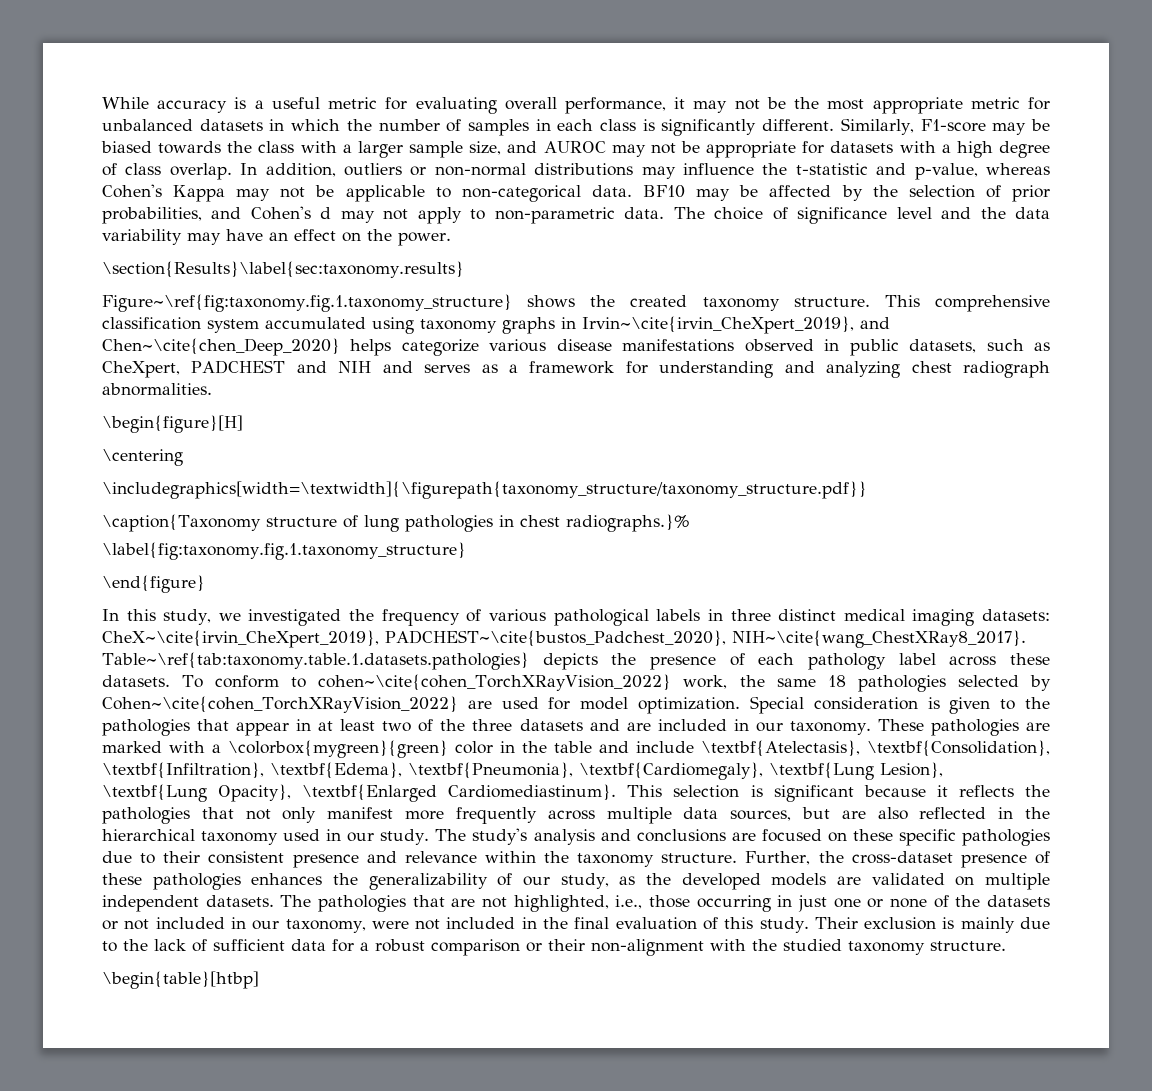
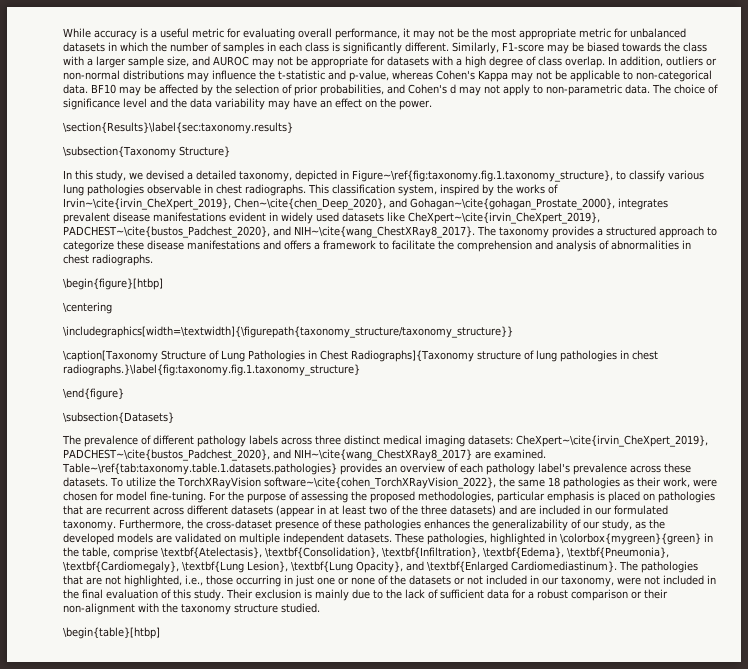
[102,294,1051,312] [102,316,890,334] [102,338,1051,356] [102,360,1050,378] [102,383,212,396] [102,415,243,433] [102,449,183,466] [102,481,867,499] [102,514,261,532] Figure~\ref{fig:taxonomy.fig.1.taxonomy_structure} shows the created taxonomy structure. This comprehensive classification system accumulated using taxonomy graphs in Irvin~\cite{irvin_CheXpert_2019}, and Chen~\cite{chen_Deep_2020} helps categorize various disease manifestations observed in public datasets, such as CheXpert, PADCHEST and NIH and serves as a framework for understanding and analyzing chest radiograph abnormalities. // \begin{figure}[H] // \centering // \includegraphics[width=\textwidth]{\figurepath{taxonomy_structure/taxonomy_structure.pdf}} // \caption{Taxonomy -> [63,146,230,158] [63,170,704,182] [63,184,558,196] [63,198,668,210] [63,212,600,224] [63,226,717,238] [63,240,691,252] [63,254,153,266] [63,278,163,290] [63,302,112,314] [63,326,513,338] [63,350,474,362] \subsection{Taxonomy Structure} // In this study, we devised a detailed taxonomy, depicted in Figure~\ref{fig:taxonomy.fig.1.taxonomy_structure}, to classify various lung pathologies observable in chest radiographs. This classification system, inspired by the works of Irvin~\cite{irvin_CheXpert_2019}, Chen~\cite{chen_Deep_2020}, and Gohagan~\cite{gohagan_Prostate_2000}, integrates prevalent disease manifestations evident in widely used datasets like CheXpert~\cite{irvin_CheXpert_2019}, PADCHEST~\cite{bustos_Padchest_2020}, and NIH~\cite{wang_ChestXRay8_2017}. The taxonomy provides a structured approach to categorize these disease manifestations and offers a framework to facilitate the comprehension and analysis of abnormalities in chest radiographs. // \begin{figure}[htbp] // \centering // \includegraphics[width=\textwidth]{\figurepath{taxonomy_structure/taxonomy_structure}} // \caption[Taxonomy Structure of Lung Pathologies in Chest Radiographs]{Taxonomy
[565,514,690,532] [102,542,466,560] radiographs.}% // \label{fig:taxonomy.fig.1.taxonomy_structure} -> [63,364,360,376] radiographs.}\label{fig:taxonomy.fig.1.taxonomy_structure}
[102,609,723,626] In this study, we investigated the frequency of various pathological labels in -> [63,412,174,423] [62,435,312,447] \subsection{Datasets} // The prevalence of different pathology labels across
[102,630,1026,648] [102,652,716,670] CheX~\cite{irvin_CheXpert_2019}, PADCHEST~\cite{bustos_Padchest_2020}, NIH~\cite{wang_ChestXRay8_2017}. Table~\ref{tab:taxonomy.table.1.datasets.pathologies} depicts the presence -> [516,435,708,447] [63,449,546,461] [62,463,445,475] CheXpert~\cite{irvin_CheXpert_2019}, PADCHEST~\cite{bustos_Padchest_2020}, and NIH~\cite{wang_ChestXRay8_2017} are examined. Table~\ref{tab:taxonomy.table.1.datasets.pathologies} provides an overview
[898,653,936,665] label -> [537,463,627,475] label's prevalence
[215,674,1052,692] [102,696,1051,714] [102,719,290,736] conform to cohen~\cite{cohen_TorchXRayVision_2022} work, the same 18 pathologies selected by Cohen~\cite{cohen_TorchXRayVision_2022} are used for model optimization. Special consideration is given to the pathologies that appear -> [125,477,717,489] [63,491,715,503] [63,505,315,517] utilize the TorchXRayVision software~\cite{cohen_TorchXRayVision_2022}, the same 18 pathologies as their work, were chosen for model fine-tuning. For the purpose of assessing the proposed methodologies, particular emphasis is placed on pathologies that are recurrent across different datasets (appear
[519,719,583,731] datasets -> [450,505,496,516] datasets)
[789,719,1051,736] [102,740,1050,758] [102,762,943,780] [102,784,1051,802] [102,807,1050,824] [102,828,1050,846] [102,851,811,868] taxonomy. These pathologies are marked with a \colorbox{mygreen}{green} color in the table and include \textbf{Atelectasis}, \textbf{Consolidation}, \textbf{Infiltration}, \textbf{Edema}, \textbf{Pneumonia}, \textbf{Cardiomegaly}, \textbf{Lung Lesion}, \textbf{Lung Opacity}, \textbf{Enlarged Cardiomediastinum}. This selection is significant because it reflects the pathologies that not only manifest more frequently across multiple data sources, but are also reflected in the hierarchical taxonomy used in our study. The study's analysis and conclusions are focused on these specific pathologies due to their consistent presence and relevance within the taxonomy structure. Further, -> [614,505,668,515] [63,519,184,531] formulated taxonomy. Furthermore,
(274, 901) none -> [394,533,713,545] [63,547,669,559] [63,561,617,573] These pathologies, highlighted in \colorbox{mygreen}{green} in the table, comprise \textbf{Atelectasis}, \textbf{Consolidation}, \textbf{Infiltration}, \textbf{Edema}, \textbf{Pneumonia}, \textbf{Cardiomegaly}, \textbf{Lung Lesion}, \textbf{Lung Opacity}, and \textbf{Enlarged Cardiomediastinum}.
[783,939,1006,955] studied taxonomy structure. -> [181,603,320,615] taxonomy structure studied.

